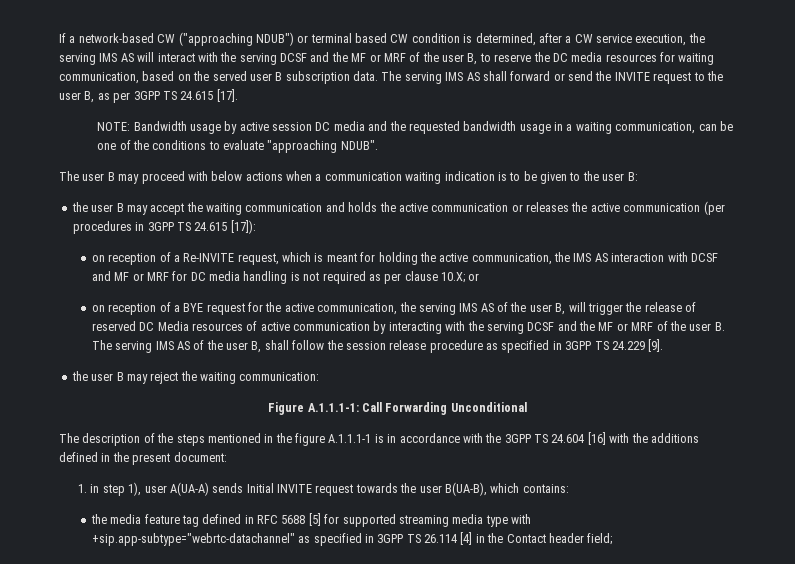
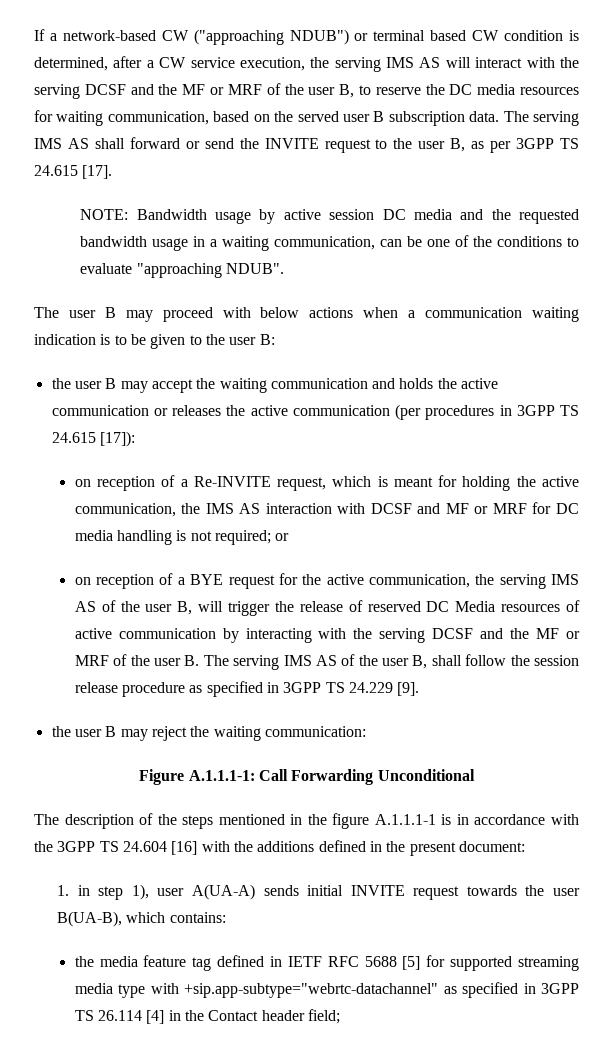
[322,271,466,284] required as per clause 10.X; -> [215,530,272,545] required;
[246,483,274,493] Initial -> [307,885,344,896] initial
(254, 519) none -> [287,956,322,967] IETF

